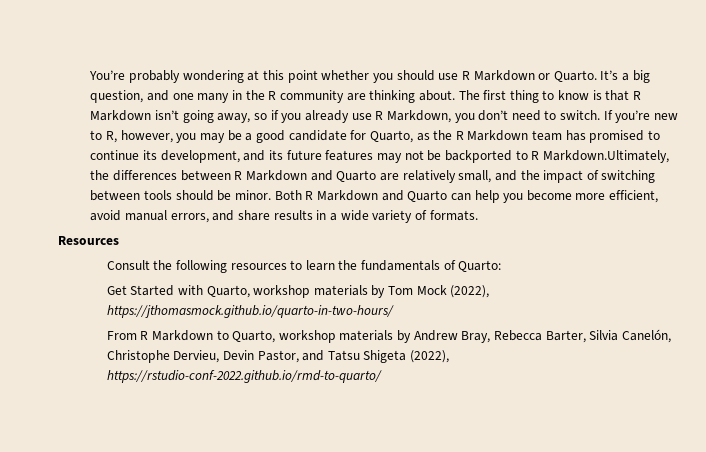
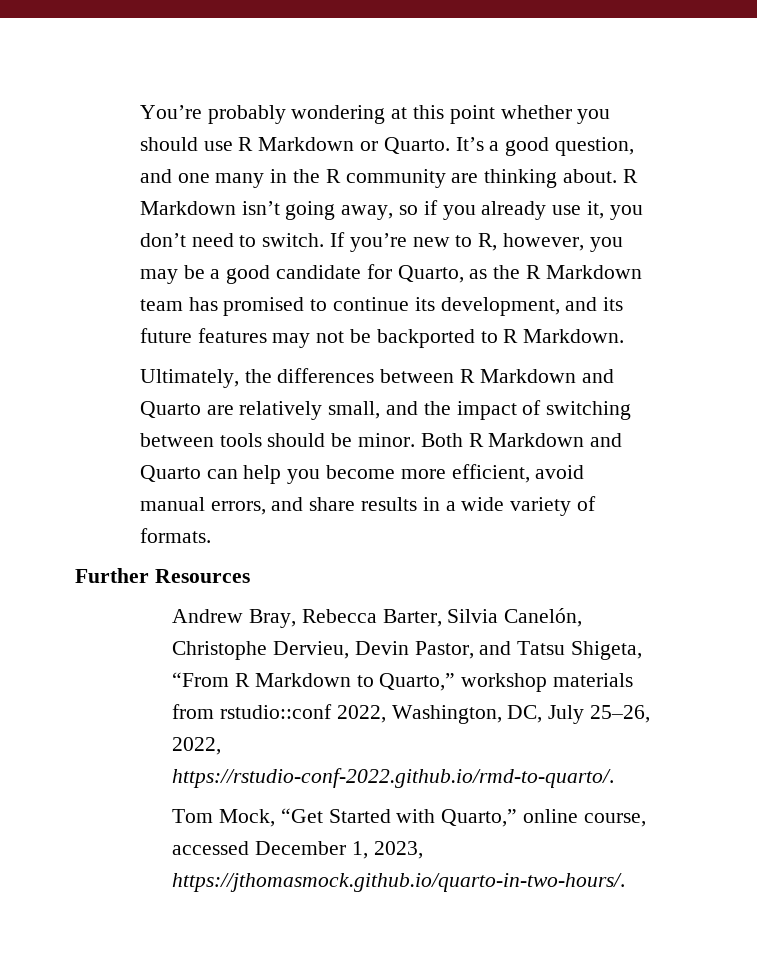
[632,70,650,83] big -> [505,137,550,156] good
[458,90,630,103] The first thing to know is that -> (618, 176) none
[375,110,451,123] R Markdown, -> [587,201,605,219] it,
[542,150,669,163] Markdown.Ultimately, -> [523,329,625,343] [139,369,239,388] Markdown. // Ultimately,
(478, 215) none -> [75,568,150,583] Further
[106,260,502,273] [106,285,490,298] [106,305,394,318] [106,330,412,343] Consult the following resources to learn the fundamentals of Quarto: // Get Started with Quarto, workshop materials by Tom Mock (2022), https://jthomasmock.github.io/quarto-in-two-hours/ // From R Markdown to Quarto, workshop materials by -> (251, 576) none
[363,350,450,363] [106,370,382,383] Shigeta (2022), https://rstudio-conf-2022.github.io/rmd-to-quarto/ -> [570,641,642,660] [172,672,633,692] [172,704,650,724] [172,737,222,755] [172,768,615,788] [172,808,646,827] [172,841,423,859] [172,873,626,892] Shigeta, “From R Markdown to Quarto,” workshop materials from rstudio::conf 2022, Washington, DC, July 25–26, 2022, https://rstudio-conf-2022.github.io/rmd-to-quarto/. // Tom Mock, “Get Started with Quarto,” online course, accessed December 1, 2023, https://jthomasmock.github.io/quarto-in-two-hours/.

